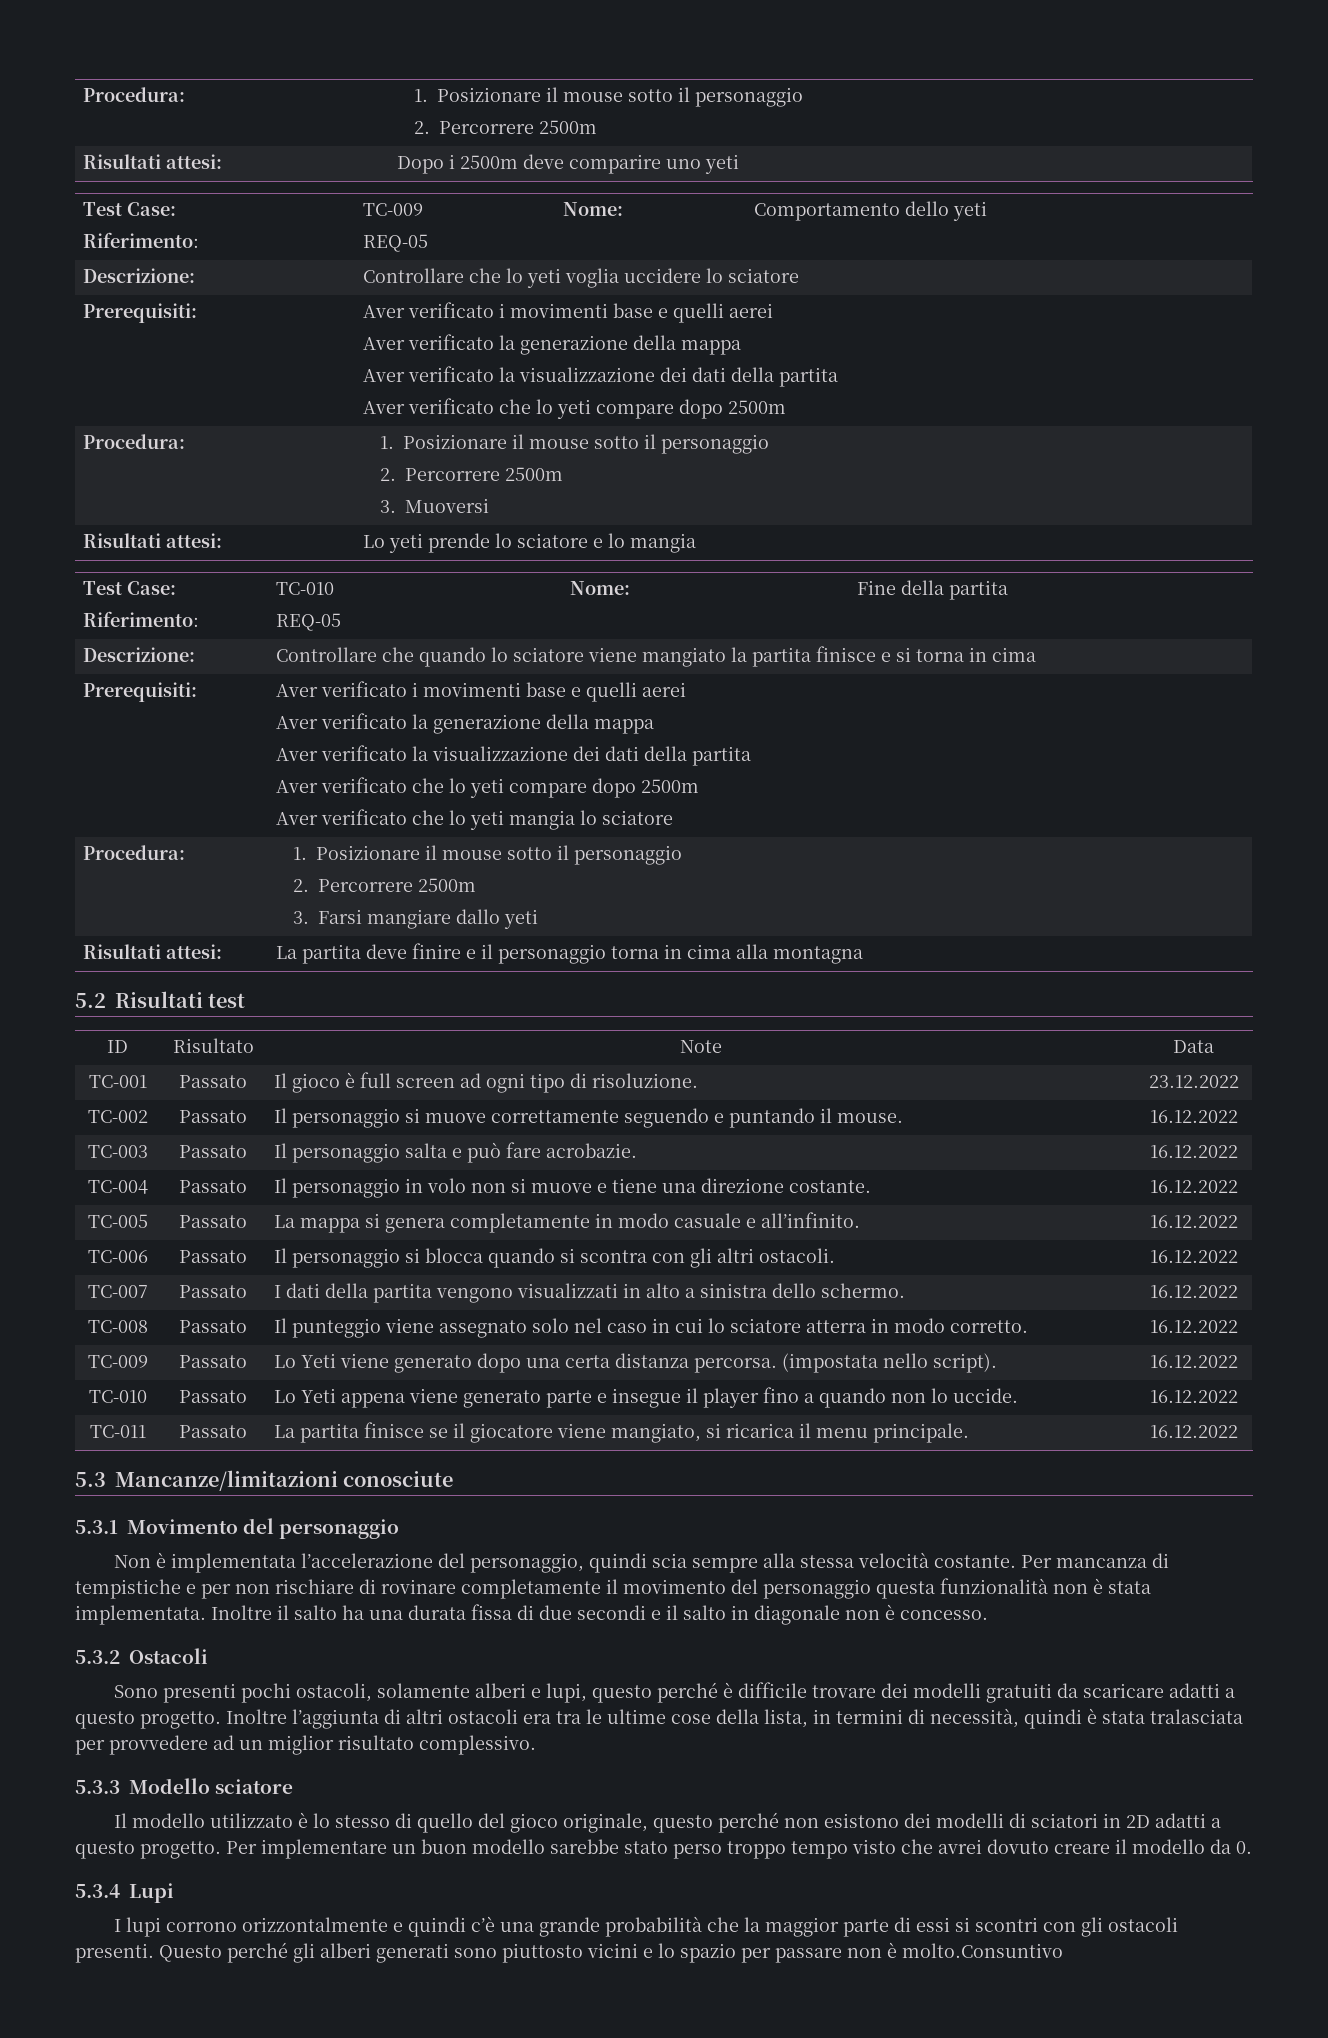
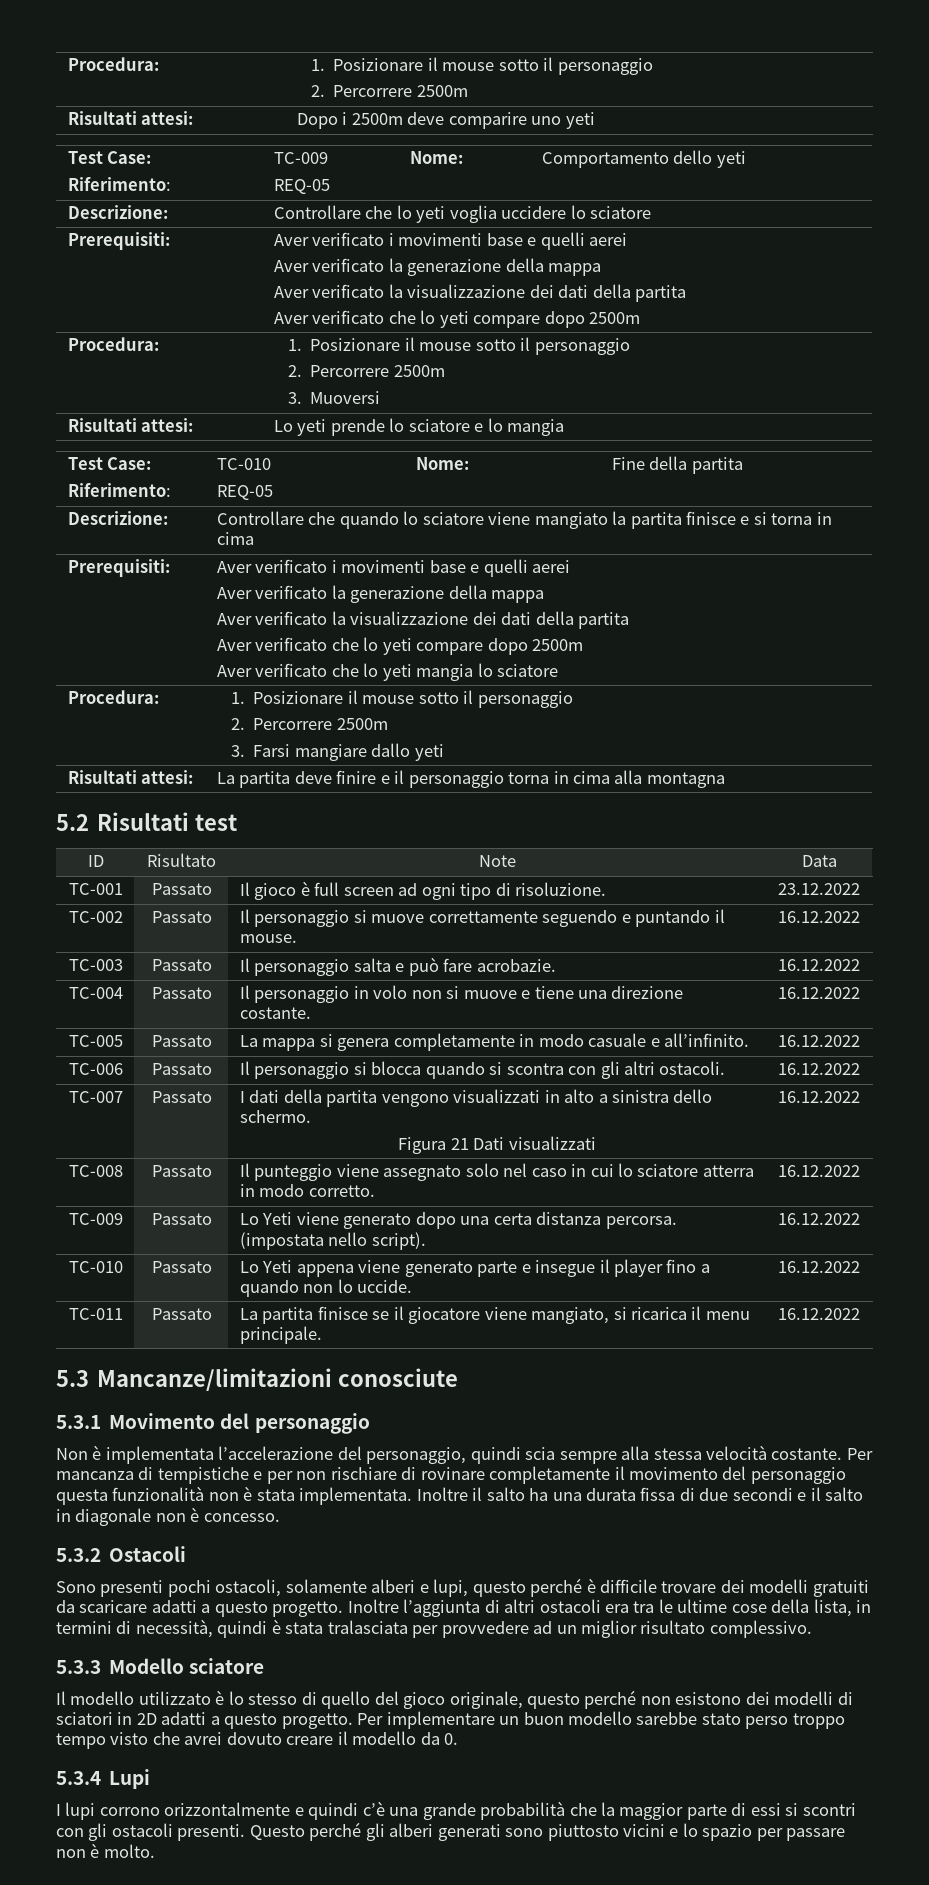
(905, 1290) none -> [398,1136,596,1154] // Figura 21 Dati visualizzati
[902,1943,1063,1958] molto.Consuntivo -> [103,1844,155,1858] molto.

